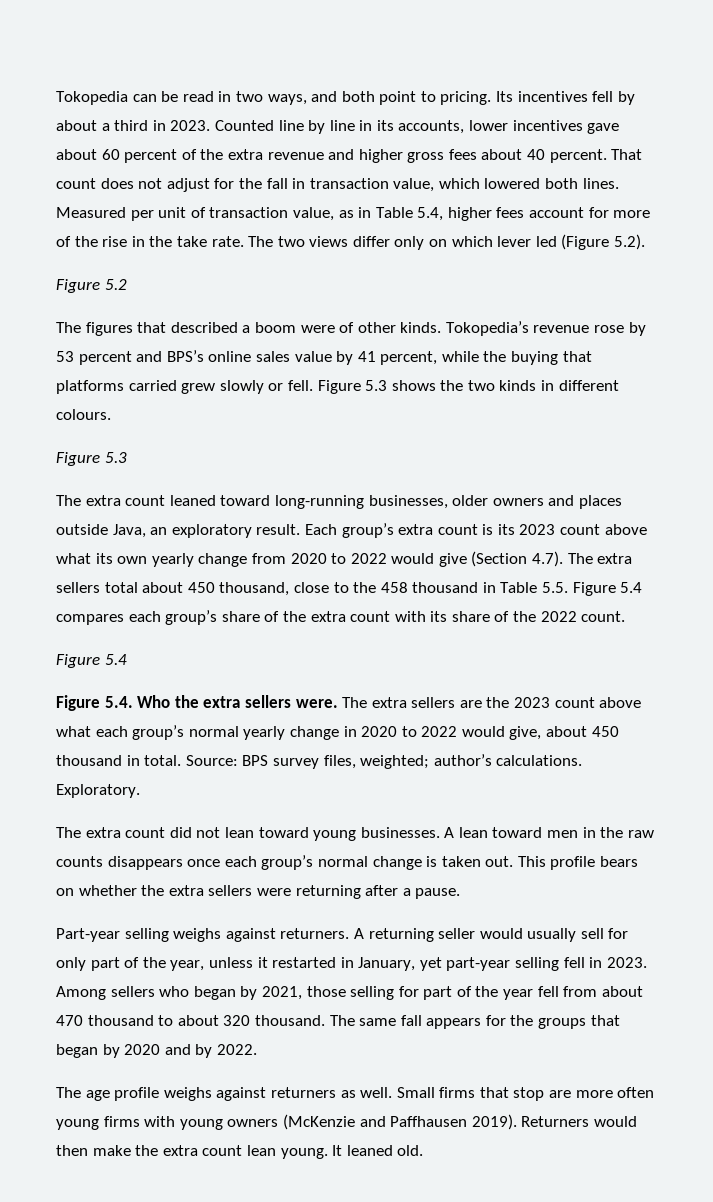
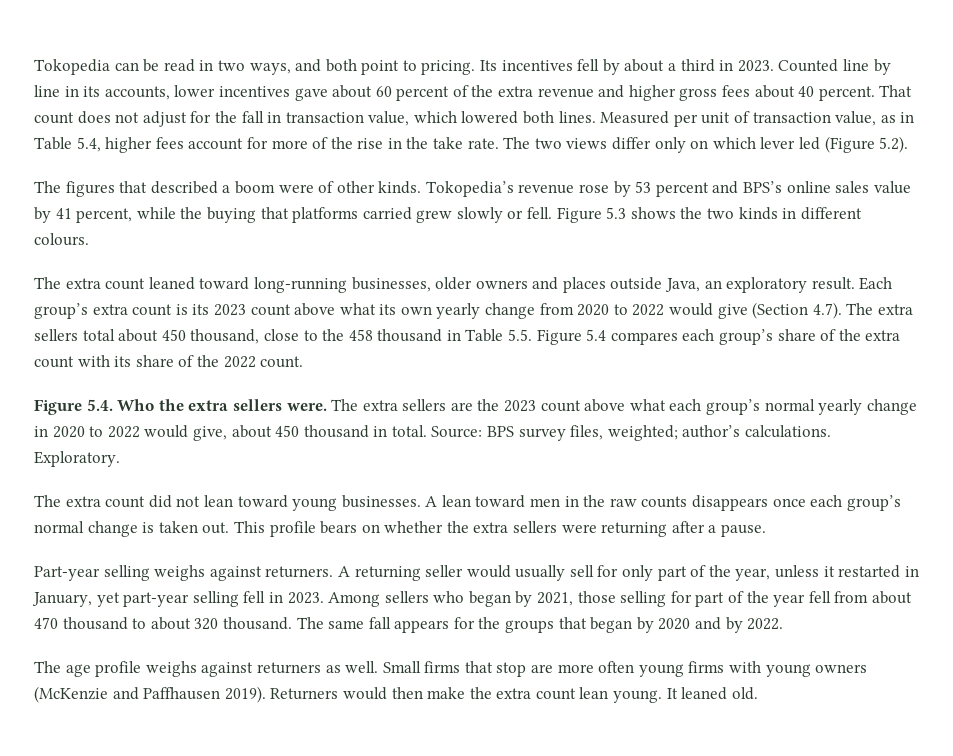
[56,279,127,293] // Figure 5.2 -> (909, 144) none
[56,452,127,466] // Figure 5.3 -> (89, 239) none
[56,654,127,668] // Figure 5.4 -> (304, 362) none

